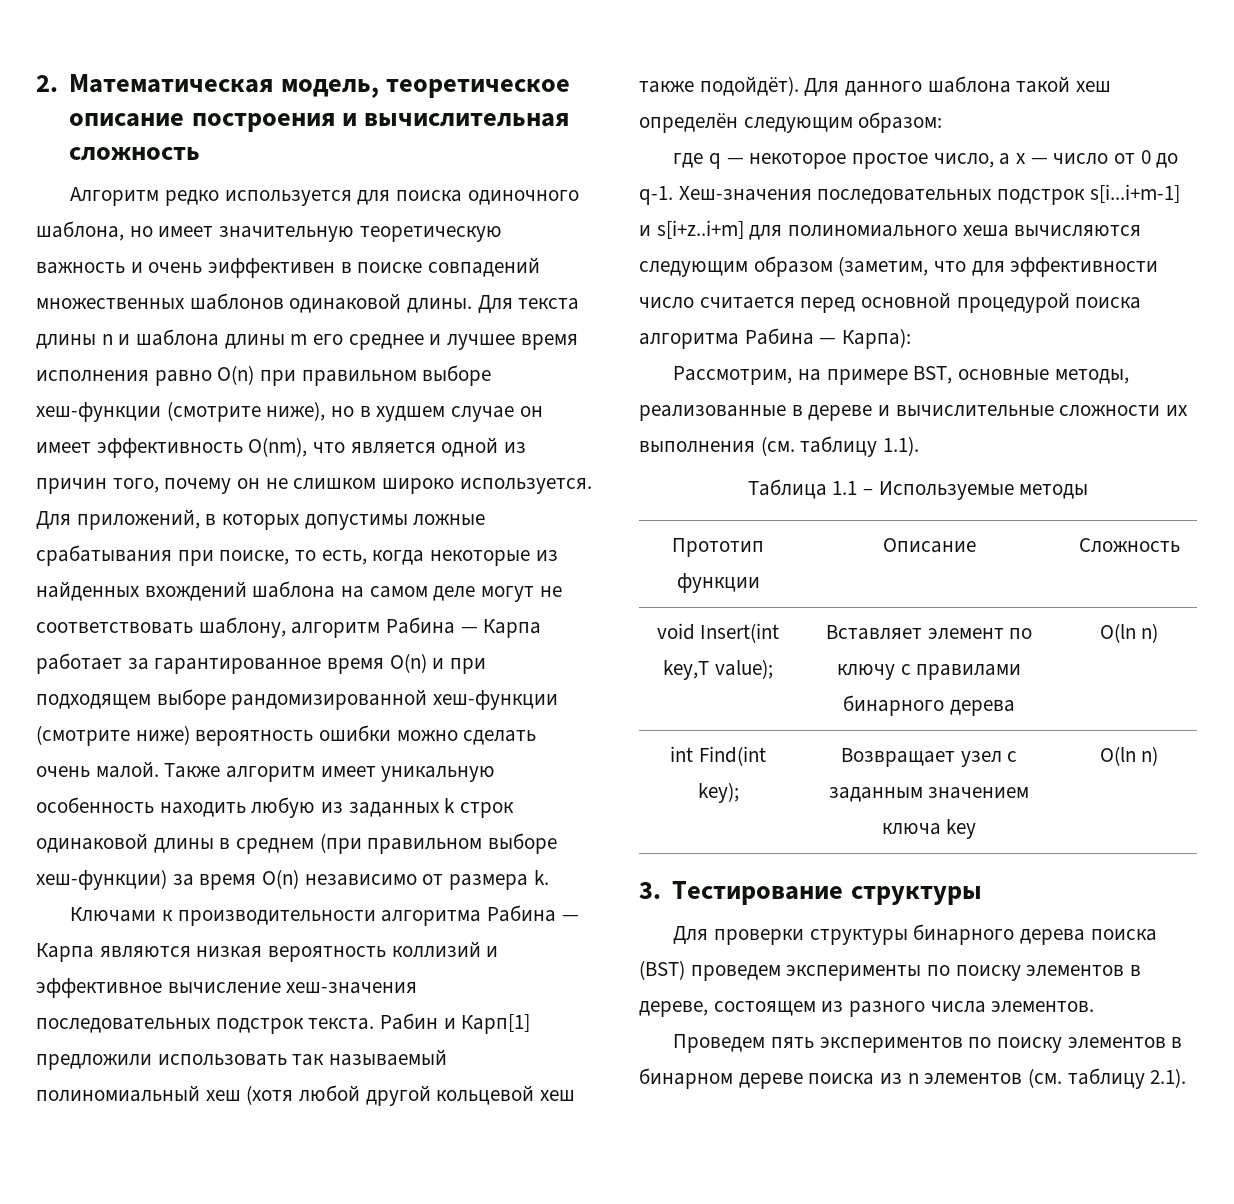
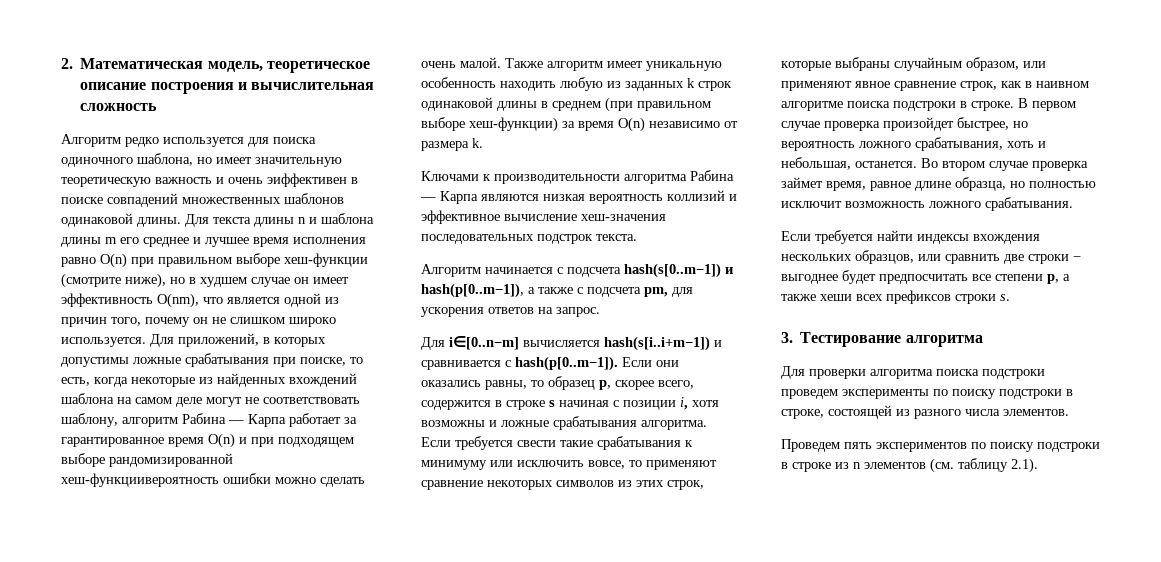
[433,690,559,710] [36,725,314,746] хеш-функции (смотрите ниже) вероятность -> [61,473,219,487] хеш-функциивероятность
[380,1013,531,1034] [36,1049,448,1070] [36,1085,576,1106] [639,76,1112,96] [639,112,943,133] [673,150,1179,169] [639,184,1180,205] [639,220,1142,240] [639,256,1159,277] [639,292,1142,313] [639,328,912,349] [673,366,1129,385] [639,405,1189,421] [639,436,920,457] [747,479,1089,500] [672,538,764,557] [676,573,760,593] [882,538,976,553] [1078,538,1180,553] [656,623,780,643] [663,659,773,680] [825,625,1033,640] [836,664,1022,680] [843,695,1015,716] [1099,623,1159,643] [670,746,766,766] [697,782,739,803] [840,748,1018,767] [828,787,1030,802] [881,819,977,839] [1099,746,1159,766] Рабин и Карп[1] предложили использовать так называемый полиномиальный хеш (хотя любой другой кольцевой хеш также подойдёт). Для данного шаблона такой хеш определён следующим образом: // где q — некоторое простое число, а x — число от 0 до q-1. Хеш-значения последовательных подстрок s[i...i+m-1] и s[i+z..i+m] для полиномиального хеша вычисляются следующим образом (заметим, что для эффективности число считается перед основной процедурой поиска алгоритма Рабина — Карпа): // Рассмотрим, на примере BST, основные методы, реализованные в дереве и вычислительные сложности их выполнения (см. таблицу 1.1). // Таблица 1.1 – Используемые методы // Прототип функции | Описание | Сложность // void Insert(int key,T value); | Вставляет элемент по ключу с правилами бинарного дерева | O(ln n) // int Find(int key); | Возвращает узел с заданным значением ключа key | O(ln n) -> [421,263,733,278] [421,283,693,298] [421,307,600,317] [421,336,722,351] [421,356,679,371] [421,376,694,390] [421,397,719,410] [421,416,707,430] [421,436,693,450] [421,460,717,470] [421,480,704,490] [781,57,1046,71] [781,81,1089,91] [781,98,1076,111] [781,117,1028,131] [781,137,1046,151] [781,157,1088,171] [781,177,1096,191] [781,197,1073,211] [781,230,1040,244] [781,250,1081,264] [781,270,1070,284] [781,290,1010,304] // Алгоритм начинается с подсчета hash(s[0..m−1]) и hash(p[0..m−1]), а также с подсчета pm, для ускорения ответов на запрос. // Для i∈[0..n−m] вычисляется hash(s[i..i+m−1]) и сравнивается с hash(p[0..m−1]). Если они оказались равны, то образец p, скорее всего, содержится в строке s начиная с позиции i, хотя возможны и ложные срабатывания алгоритма. Если требуется свести такие срабатывания к минимуму или исключить вовсе, то применяют сравнение некоторых символов из этих строк, которые выбраны случайным образом, или применяют явное сравнение строк, как в наивном алгоритме поиска подстроки в строке. В первом случае проверка произойдет быстрее, но вероятность ложного срабатывания, хоть и небольшая, останется. Во втором случае проверка займет время, равное длине образца, но полностью исключит возможность ложного срабатывания. // Если требуется найти индексы вхождения нескольких образцов, или сравнить две строки − выгоднее будет предпосчитать все степени p, а также хеши всех префиксов строки s.
[850,886,982,905] структуры -> [905,335,983,347] алгоритма
[809,924,1157,945] [639,960,1142,981] [639,1001,816,1017] структуры бинарного дерева поиска (BST) проведем эксперименты по поиску элементов в дереве, состоящем -> [870,369,1045,379] [781,389,1073,399] [781,405,892,419] алгоритма поиска подстроки проведем эксперименты по поиску подстроки в строке, состоящей
[1067,1037,1183,1049] [639,1068,875,1089] элементов в бинарном дереве поиска -> [1037,442,1100,452] [781,462,831,472] подстроки в строке

